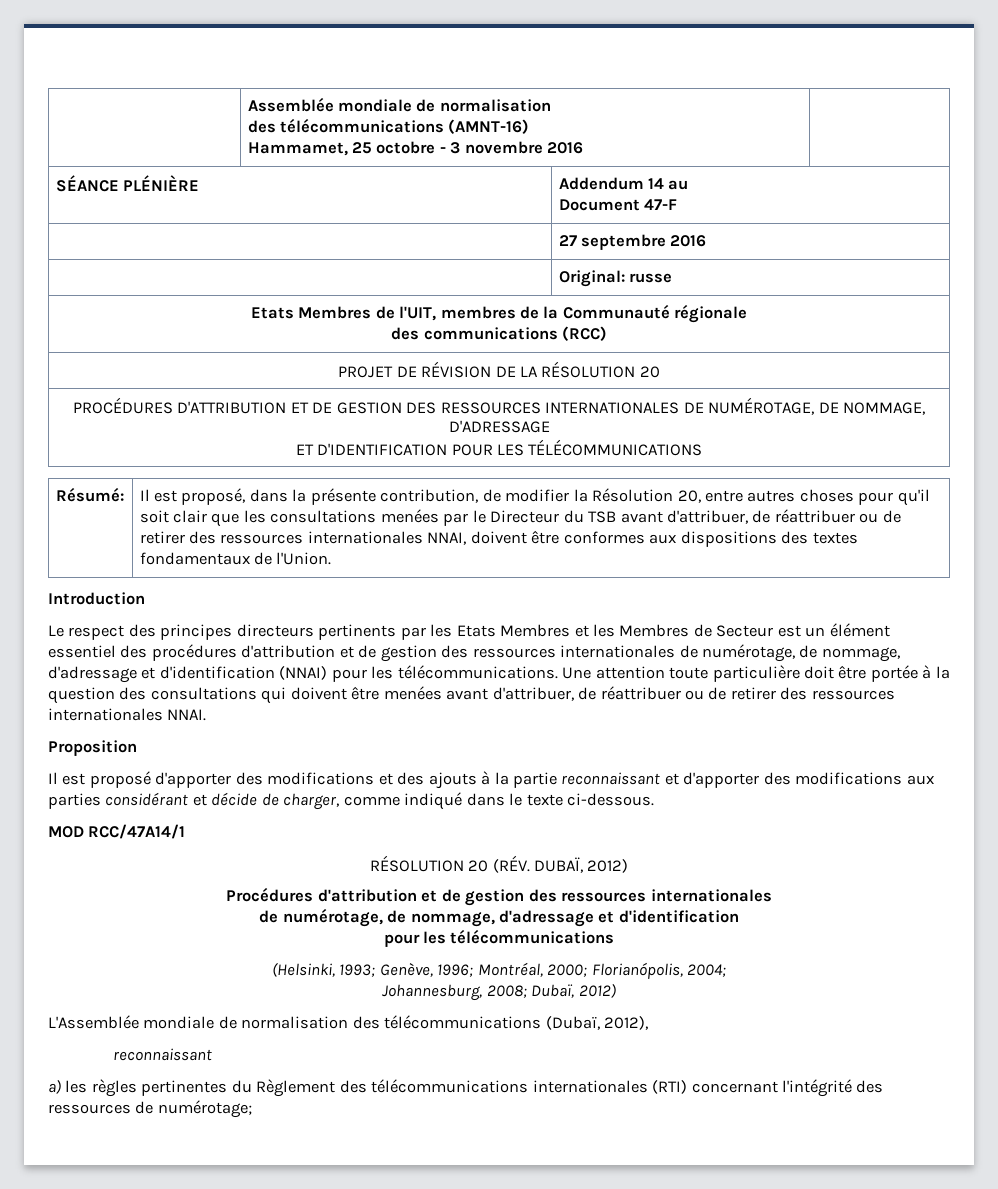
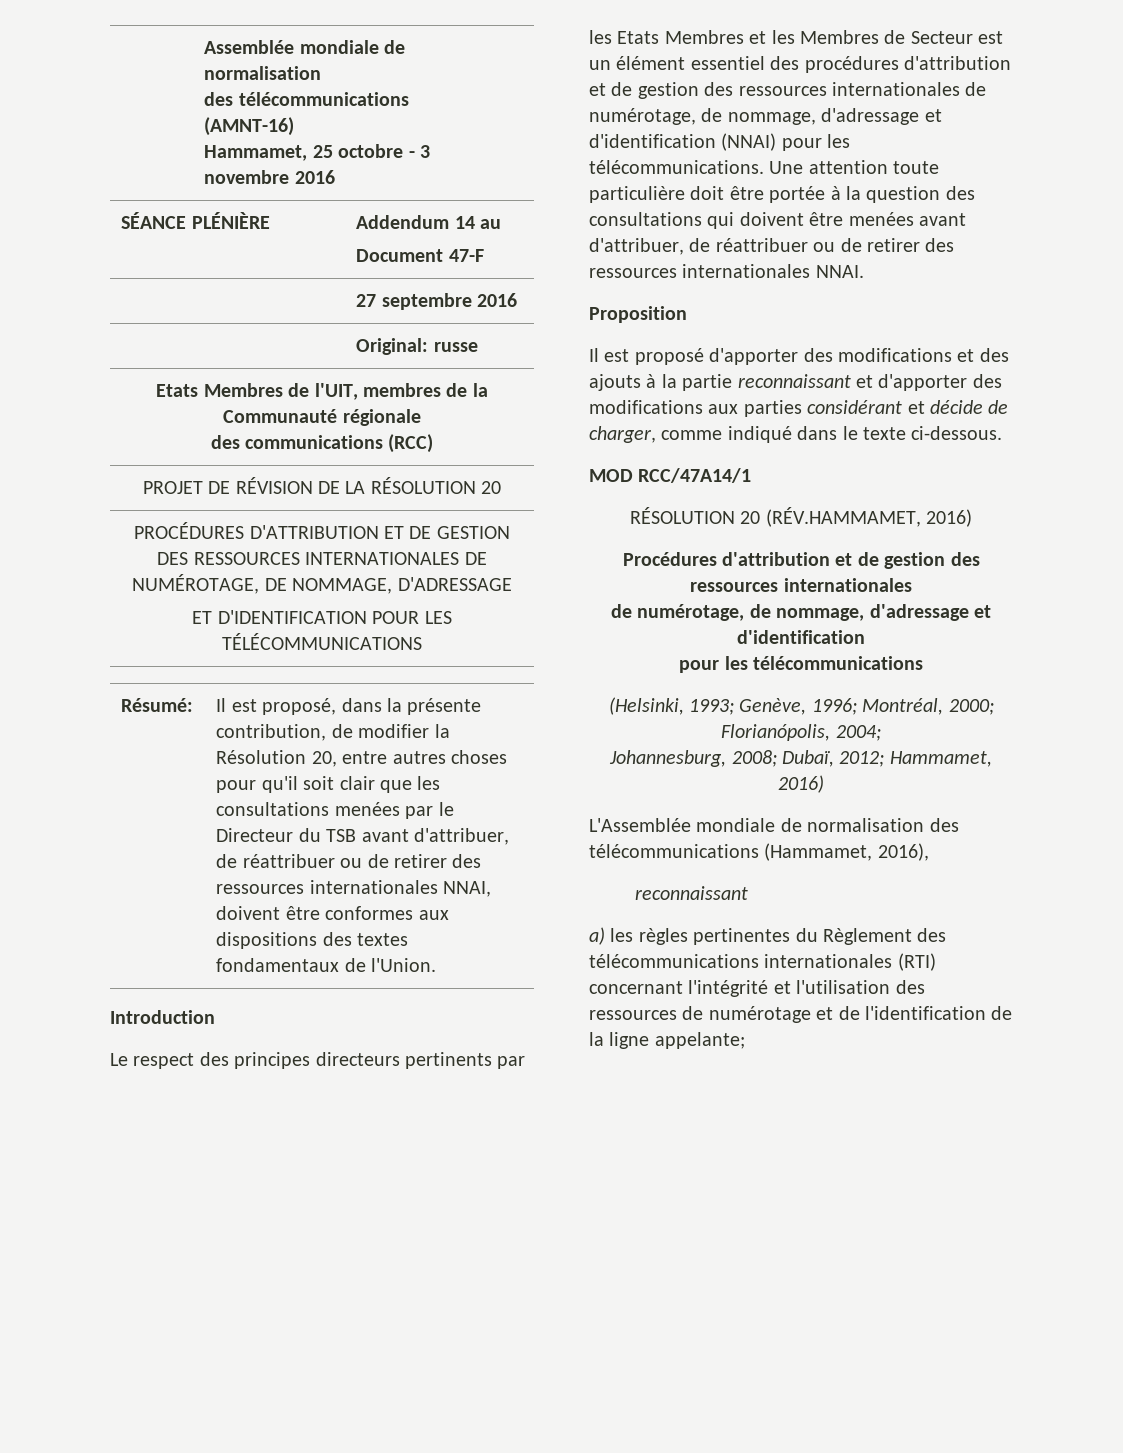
[492,855,629,873] (RÉV. DUBAÏ, 2012) -> [765,507,973,527] (RÉV.HAMMAMET, 2016)
[578,983,616,998] 2012) -> [839,751,992,767] [778,775,824,793] 2012; Hammamet, 2016)
[545,1016,649,1030] (Dubaï, 2012), -> [764,843,929,861] (Hammamet, 2016),
(853, 1088) none -> [773,980,891,994] et l'utilisation
[157,1100,252,1118] numérotage; -> [708,1006,1013,1023] [589,1032,745,1049] numérotage et de l'identification de la ligne appelante;

